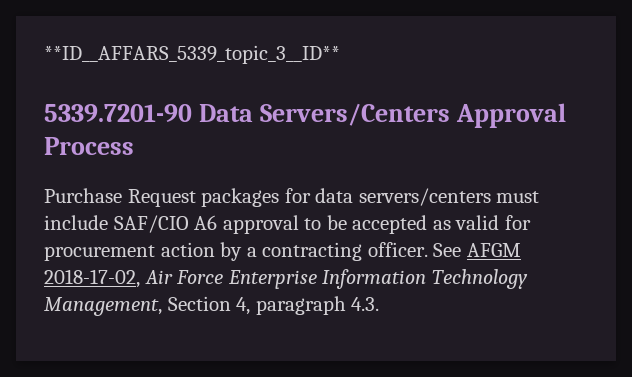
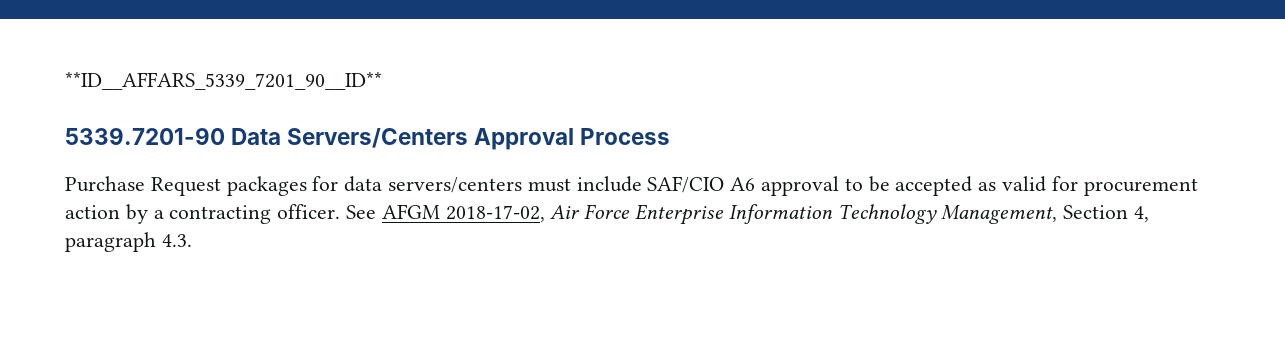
[44,45,340,64] **ID__AFFARS_5339_topic_3__ID** -> [65,72,382,90] **ID__AFFARS_5339_7201_90__ID**

